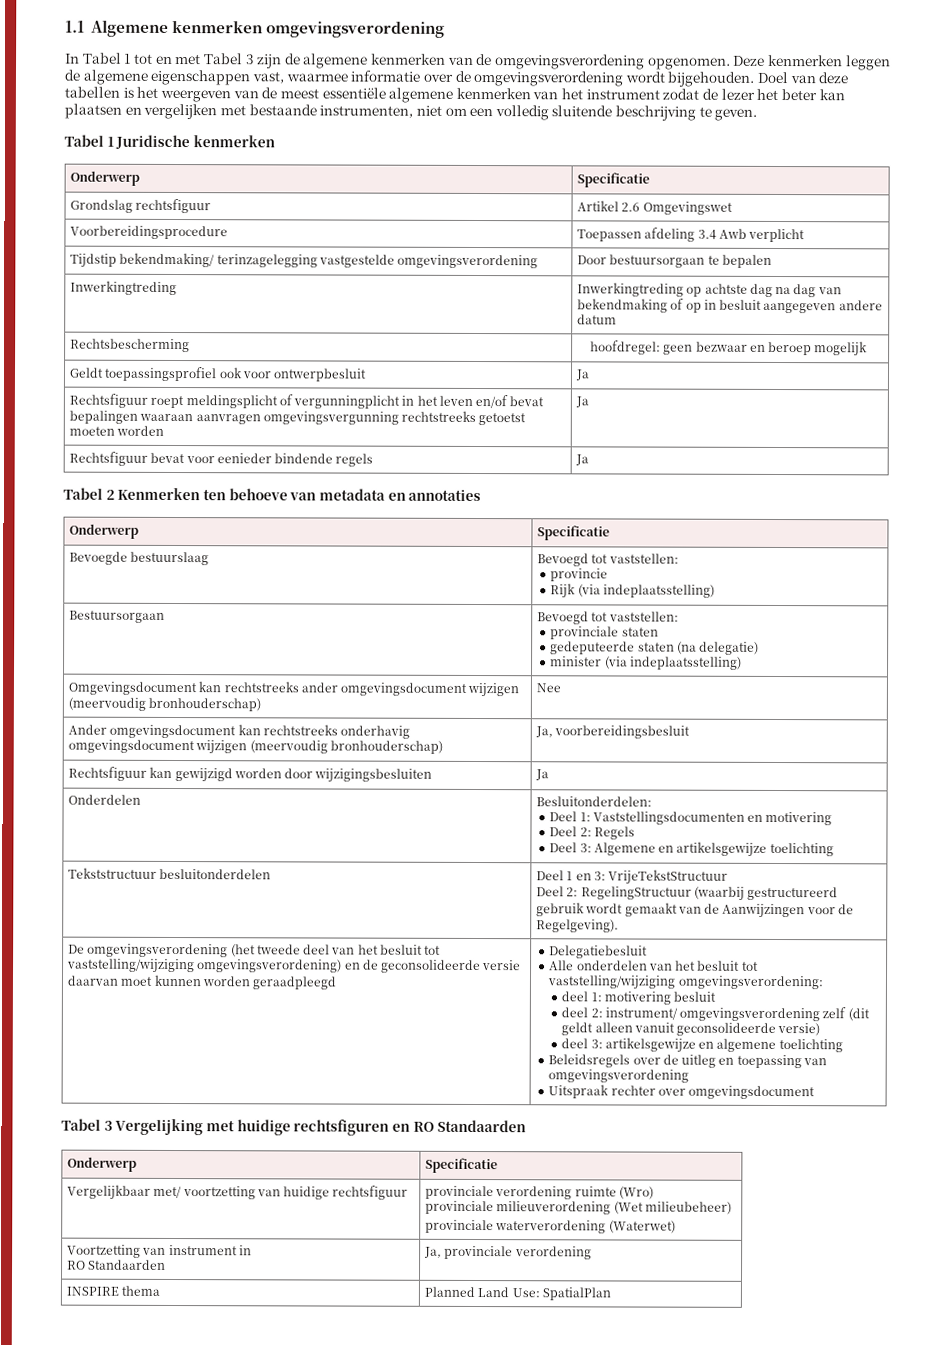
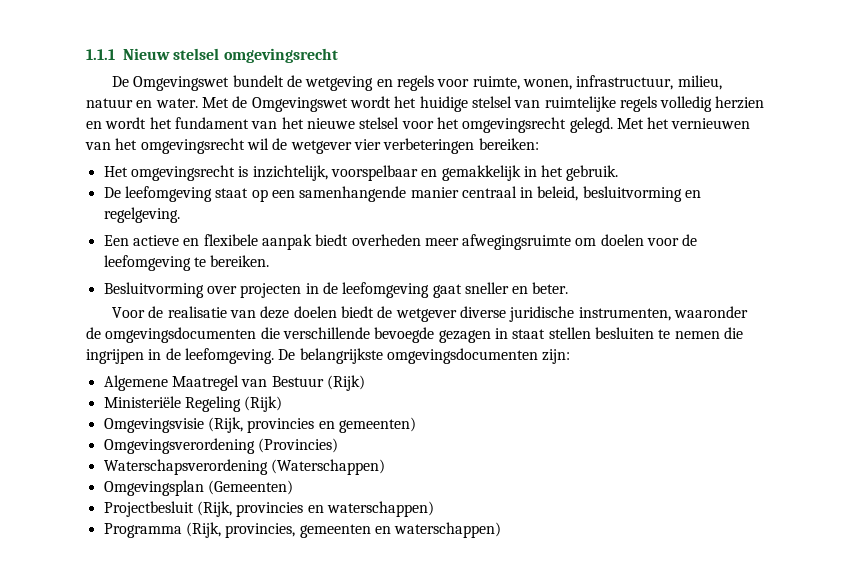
[65,19,445,38] [65,52,891,71] [64,69,849,87] [64,86,845,103] [64,103,758,121] [64,134,275,150] [70,170,141,186] [577,172,651,188] [70,198,212,214] [577,200,733,215] [70,225,229,240] [577,227,806,243] [70,252,539,269] [577,254,772,268] [70,280,178,296] [577,282,842,298] [577,298,883,314] [577,314,618,325] [70,338,191,353] [590,340,869,357] [69,366,368,382] [575,369,591,381] [69,393,545,409] [69,410,527,426] [69,425,165,436] [575,396,590,408] [69,451,374,467] [575,454,590,466] [63,487,482,502] [69,523,140,539] [537,525,611,541] [69,551,210,566] [537,553,679,567] [550,568,609,582] [550,583,715,599] [69,610,166,623] [537,611,679,625] [550,626,659,640] [550,641,760,655] [550,656,742,670] [68,681,520,698] [68,697,262,712] [536,683,562,693] [68,724,411,739] [68,739,443,755] [535,725,691,739] [68,766,433,783] [535,769,550,781] [68,794,142,805] [536,796,653,807] [549,811,833,826] [549,826,635,840] [549,841,834,857] [68,867,272,880] [536,869,729,885] [536,886,839,901] [536,902,854,919] [536,919,620,933] [68,943,442,958] [67,958,522,974] [67,974,337,990] [549,945,649,959] [549,960,759,971] [547,975,824,990] [561,991,717,1005] [561,1007,870,1022] [561,1022,821,1037] [561,1037,843,1053] [548,1054,827,1069] [548,1069,690,1083] [548,1084,816,1100] [61,1118,527,1136] [67,1156,138,1172] [425,1157,499,1174] [67,1184,409,1200] [425,1185,654,1200] [425,1200,732,1215] [425,1219,676,1234] [67,1244,252,1258] [67,1259,167,1270] [424,1245,592,1260] [66,1285,161,1296] [424,1286,611,1301] 1.1 Algemene kenmerken omgevingsverordening // In Tabel 1 tot en met Tabel 3 zijn de algemene kenmerken van de omgevingsverordening opgenomen. Deze kenmerken leggen de algemene eigenschappen vast, waarmee informatie over de omgevingsverordening wordt bijgehouden. Doel van deze tabellen is het weergeven van de meest essentiële algemene kenmerken van het instrument zodat de lezer het beter kan plaatsen en vergelijken met bestaande instrumenten, niet om een volledig sluitende beschrijving te geven. // Tabel 1 Juridische kenmerken // Onderwerp | Specificatie // Grondslag rechtsfiguur | Artikel 2.6 Omgevingswet // Voorbereidingsprocedure | Toepassen afdeling 3.4 Awb verplicht // Tijdstip bekendmaking/ terinzagelegging vastgestelde omgevingsverordening | Door bestuursorgaan te bepalen // Inwerkingtreding | Inwerkingtreding op achtste dag na dag van bekendmaking of op in besluit aangegeven andere datum // Rechtsbescherming | hoofdregel: geen bezwaar en beroep mogelijk // Geldt toepassingsprofiel ook voor ontwerpbesluit | Ja // Rechtsfiguur roept meldingsplicht of vergunningplicht in het leven en/of bevat bepalingen waaraan aanvragen omgevingsvergunning rechtstreeks getoetst moeten worden | Ja // Rechtsfiguur bevat voor eenieder bindende regels | Ja // Tabel 2 Kenmerken ten behoeve van metadata en annotaties // Onderwerp | Specificatie // Bevoegde bestuurslaag | Bevoegd tot vaststellen: // provincie // Rijk (via indeplaatsstelling) // Bestuursorgaan | Bevoegd tot vaststellen: // provinciale staten // gedeputeerde staten (na delegatie) // minister (via indeplaatsstelling) // Omgevingsdocument kan rechtstreeks ander omgevingsdocument wijzigen (meervoudig bronhouderschap) | Nee // Ander omgevingsdocument kan rechtstreeks onderhavig omgevingsdocument wijzigen (meervoudig bronhouderschap) | Ja, voorbereidingsbesluit // Rechtsfiguur kan gewijzigd worden door wijzigingsbesluiten | Ja // Onderdelen | Besluitonderdelen: // Deel 1: Vaststellingsdocumenten en motivering // Deel 2: Regels // Deel 3: Algemene en artikelsgewijze toelichting // Tekststructuur besluitonderdelen | Deel 1 en 3: VrijeTekstStructuur // Deel 2: RegelingStructuur (waarbij gestructureerd gebruik wordt gemaakt van de Aanwijzingen voor de Regelgeving). // De omgevingsverordening (het tweede deel van het besluit tot vaststelling/wijziging omgevingsverordening) en de geconsolideerde versie daarvan moet kunnen worden geraadpleegd | Delegatiebesluit // Alle onderdelen van het besluit tot vaststelling/wijziging omgevingsverordening: // deel 1: motivering besluit // deel 2: instrument/ omgevingsverordening zelf (dit geldt alleen vanuit geconsolideerde versie) // deel 3: artikelsgewijze en algemene toelichting // Beleidsregels over de uitleg en toepassing van omgevingsverordening // Uitspraak rechter over omgevingsdocument // Tabel 3 Vergelijking met huidige rechtsfiguren en RO Standaarden // Onderwerp | Specificatie // Vergelijkbaar met/ voortzetting van huidige rechtsfiguur | provinciale verordening ruimte (Wro) // provinciale milieuverordening (Wet milieubeheer) // provinciale waterverordening (Waterwet) // Voortzetting van instrument in // RO Standaarden | Ja, provinciale verordening // INSPIRE thema | Planned Land Use: SpatialPlan -> [86,48,338,63] [112,75,722,91] [86,96,765,112] [86,117,751,133] [85,138,539,154] [103,165,619,181] [103,186,702,202] [103,207,180,223] [103,234,698,250] [103,255,270,271] [103,282,569,298] [112,306,748,322] [86,327,743,343] [86,348,571,364] [103,375,365,391] [103,396,283,412] [103,417,416,433] [103,438,338,454] [103,459,385,475] [103,480,293,496] [103,501,434,517] [103,522,502,538] 1.1.1 Nieuw stelsel omgevingsrecht // De Omgevingswet bundelt de wetgeving en regels voor ruimte, wonen, infrastructuur, milieu, natuur en water. Met de Omgevingswet wordt het huidige stelsel van ruimtelijke regels volledig herzien en wordt het fundament van het nieuwe stelsel voor het omgevingsrecht gelegd. Met het vernieuwen van het omgevingsrecht wil de wetgever vier verbeteringen bereiken: // Het omgevingsrecht is inzichtelijk, voorspelbaar en gemakkelijk in het gebruik. // De leefomgeving staat op een samenhangende manier centraal in beleid, besluitvorming en regelgeving. // Een actieve en flexibele aanpak biedt overheden meer afwegingsruimte om doelen voor de leefomgeving te bereiken. // Besluitvorming over projecten in de leefomgeving gaat sneller en beter. // Voor de realisatie van deze doelen biedt de wetgever diverse juridische instrumenten, waaronder de omgevingsdocumenten die verschillende bevoegde gezagen in staat stellen besluiten te nemen die ingrijpen in de leefomgeving. De belangrijkste omgevingsdocumenten zijn: // Algemene Maatregel van Bestuur (Rijk) // Ministeriële Regeling (Rijk) // Omgevingsvisie (Rijk, provincies en gemeenten) // Omgevingsverordening (Provincies) // Waterschapsverordening (Waterschappen) // Omgevingsplan (Gemeenten) // Projectbesluit (Rijk, provincies en waterschappen) // Programma (Rijk, provincies, gemeenten en waterschappen)

